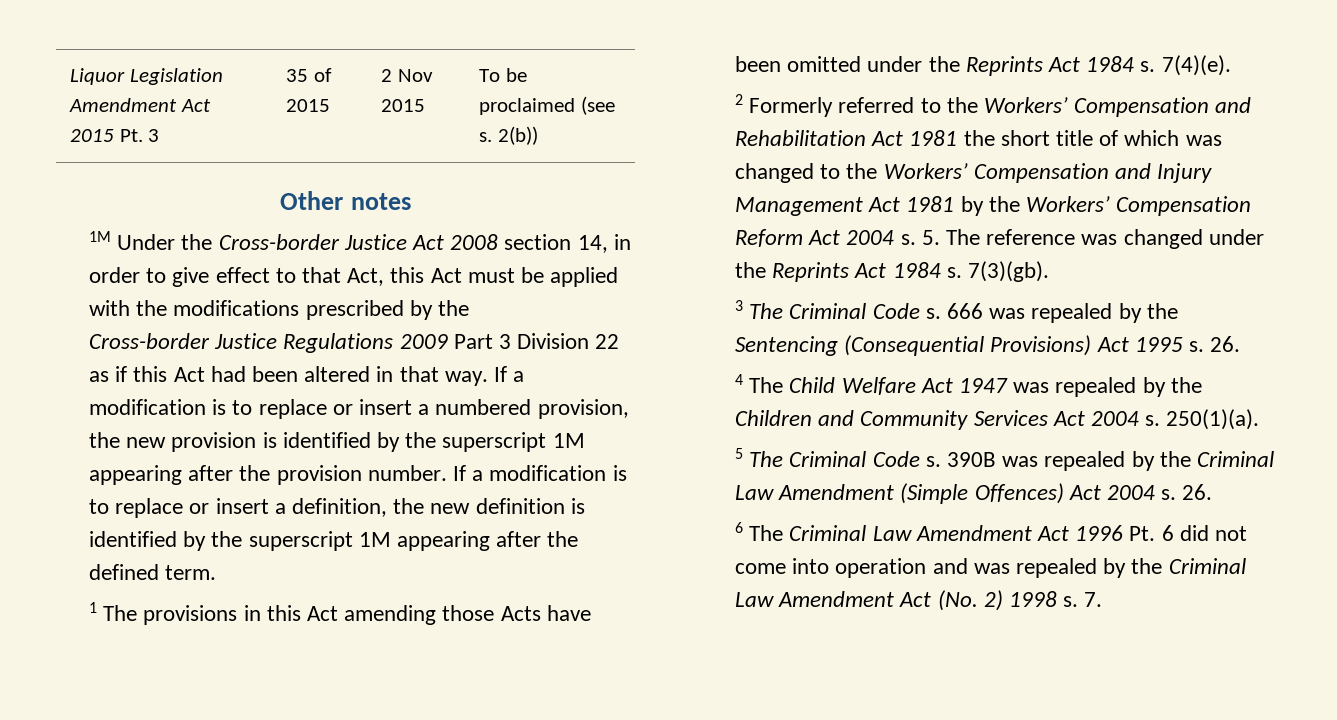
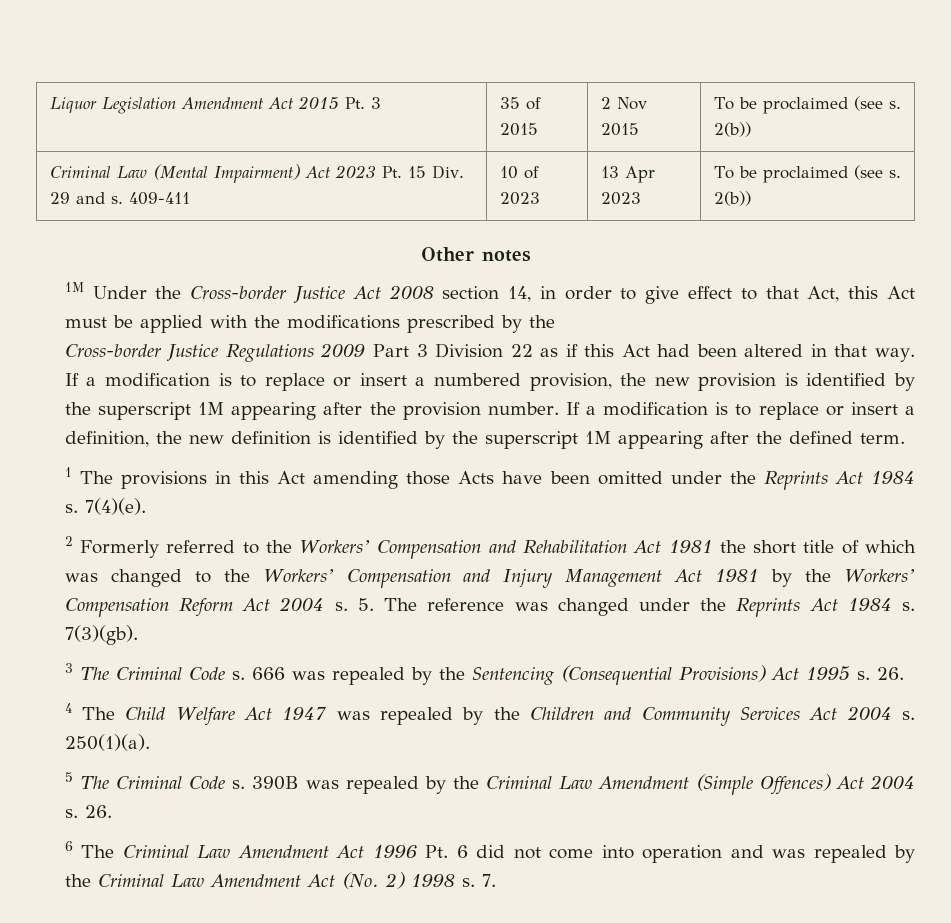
(538, 135) none -> [49,164,464,183] [49,192,190,205] [499,166,539,179] [499,192,540,205] [600,166,655,183] [600,192,641,205] [713,165,901,183] [713,191,751,206] // Criminal Law (Mental Impairment) Act 2023 Pt. 15 Div. 29 and s. 409-411 | 10 of 2023 | 13 Apr 2023 | To be proclaimed (see s. 2(b))

